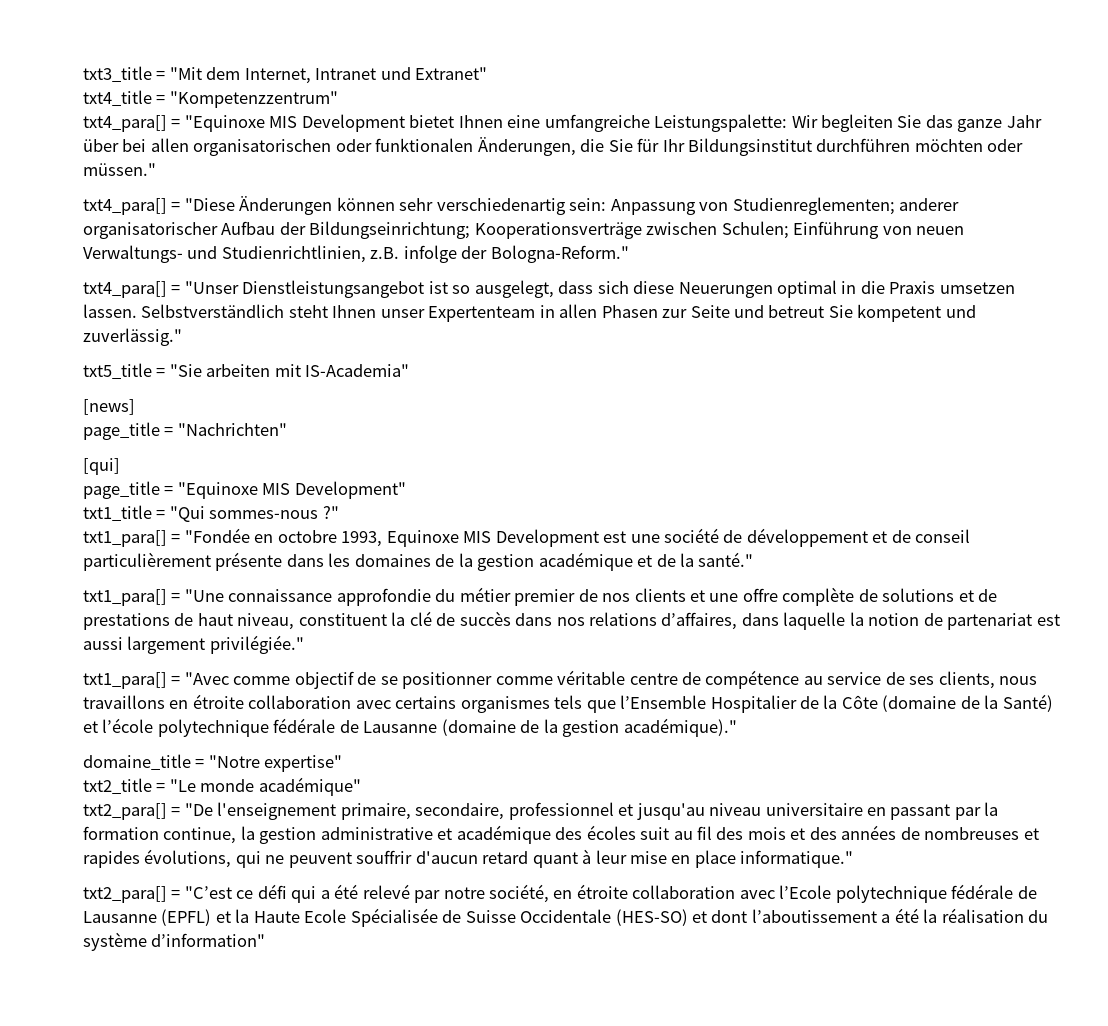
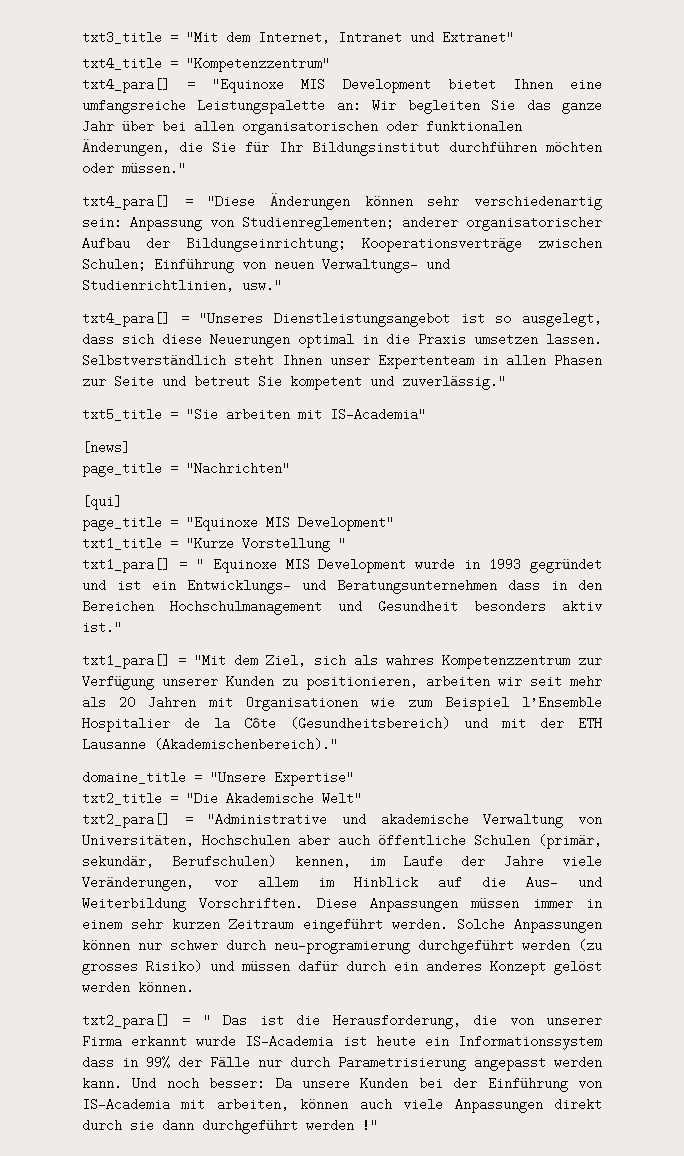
[544,114,788,132] umfangreiche Leistungspalette: -> [82,99,361,114] umfangsreiche Leistungspalette an:
[370,245,629,263] [83,281,239,298] z.B. infolge der Bologna-Reform." // txt4_para[] = "Unser -> [242,279,282,292] [82,312,264,327] usw." // txt4_para[] = "Unseres
[169,506,339,522] [83,528,971,547] [83,552,754,571] [83,587,998,606] [83,611,1060,630] [83,635,304,654] [83,670,1038,689] [83,694,616,713] "Qui sommes-nous ?" // txt1_para[] = "Fondée en octobre 1993, Equinoxe MIS Development est une société de développement et de conseil particulièrement présente dans les domaines de la gestion académique et de la santé." // txt1_para[] = "Une connaissance approfondie du métier premier de nos clients et une offre complète de solutions et de prestations de haut niveau, constituent la clé de succès dans nos relations d’affaires, dans laquelle la notion de partenariat est aussi largement privilégiée." // txt1_para[] = "Avec comme objectif de se positionner comme véritable centre de compétence au service de ses clients, nous travaillons en étroite collaboration avec certains organismes tels que -> [186,537,346,552] [82,558,603,573] [82,579,602,594] [82,600,602,615] [82,621,122,634] [82,654,602,669] [82,675,602,690] [82,696,509,711] "Kurze Vorstellung " // txt1_para[] = " Equinoxe MIS Development wurde in 1993 gegründet und ist ein Entwicklungs- und Beratungsunternehmen dass in den Bereichen Hochschulmanagement und Gesundheit besonders aktiv ist." // txt1_para[] = "Mit dem Ziel, sich als wahres Kompetenzzentrum zur Verfügung unserer Kunden zu positionieren, arbeiten wir seit mehr als 20 Jahren mit Organisationen wie zum Beispiel
[882,694,1053,712] [83,718,737,737] (domaine de la Santé) et l’école polytechnique fédérale de Lausanne (domaine de la gestion académique)." -> [290,717,602,730] [82,738,338,751] (Gesundheitsbereich) und mit der ETH Lausanne (Akademischenbereich)."
[208,755,343,772] "Notre expertise" -> [210,771,354,786] "Unsere Expertise"
[169,777,361,796] [83,802,999,820] [83,825,1039,844] [83,849,854,868] [83,884,1037,903] [83,908,1049,927] [83,932,266,951] "Le monde académique" // txt2_para[] = "De l'enseignement primaire, secondaire, professionnel et jusqu'au niveau universitaire en passant par la formation continue, la gestion administrative et académique des écoles suit au fil des mois et des années de nombreuses et rapides évolutions, qui ne peuvent souffrir d'aucun retard quant à leur mise en place informatique." // txt2_para[] = "C’est ce défi qui a été relevé par notre société, en étroite collaboration avec l’Ecole polytechnique fédérale de Lausanne (EPFL) et la Haute Ecole Spécialisée de Suisse Occidentale (HES-SO) et dont l’aboutissement a été la réalisation du système d’information" -> [186,792,362,805] [82,813,602,828] [82,834,602,849] [82,855,602,868] [82,876,602,891] [82,897,602,912] [82,918,602,933] [82,939,602,954] [82,960,602,975] [82,981,194,994] [82,1014,603,1029] [82,1035,602,1050] [82,1056,602,1071] [82,1077,602,1092] [82,1098,602,1113] [82,1119,378,1134] "Die Akademische Welt" // txt2_para[] = "Administrative und akademische Verwaltung von Universitäten, Hochschulen aber auch öffentliche Schulen (primär, sekundär, Berufschulen) kennen, im Laufe der Jahre viele Veränderungen, vor allem im Hinblick auf die Aus- und Weiterbildung Vorschriften. Diese Anpassungen müssen immer in einem sehr kurzen Zeitraum eingeführt werden. Solche Anpassungen können nur schwer durch neu-programierung durchgeführt werden (zu grosses Risiko) und müssen dafür durch ein anderes Konzept gelöst werden können. // txt2_para[] = " Das ist die Herausforderung, die von unserer Firma erkannt wurde IS-Academia ist heute ein Informationssystem dass in 99% der Fälle nur durch Parametrisierung angepasst werden kann. Und noch besser: Da unsere Kunden bei der Einführung von IS-Academia mit arbeiten, können auch viele Anpassungen direkt durch sie dann durchgeführt werden !"

